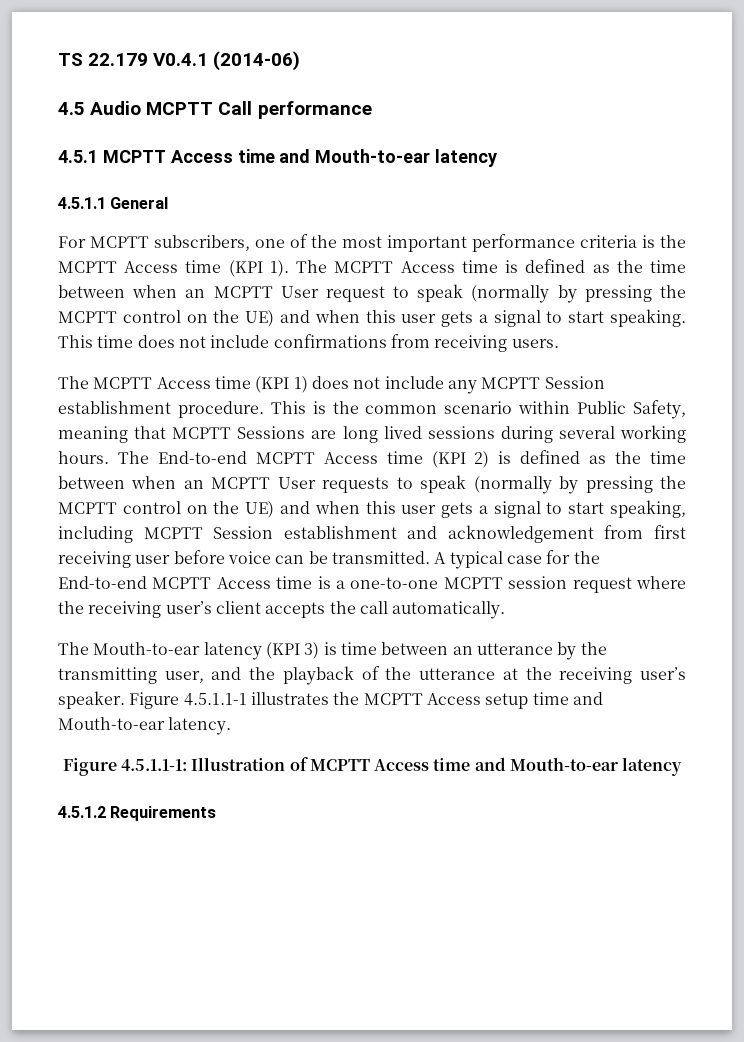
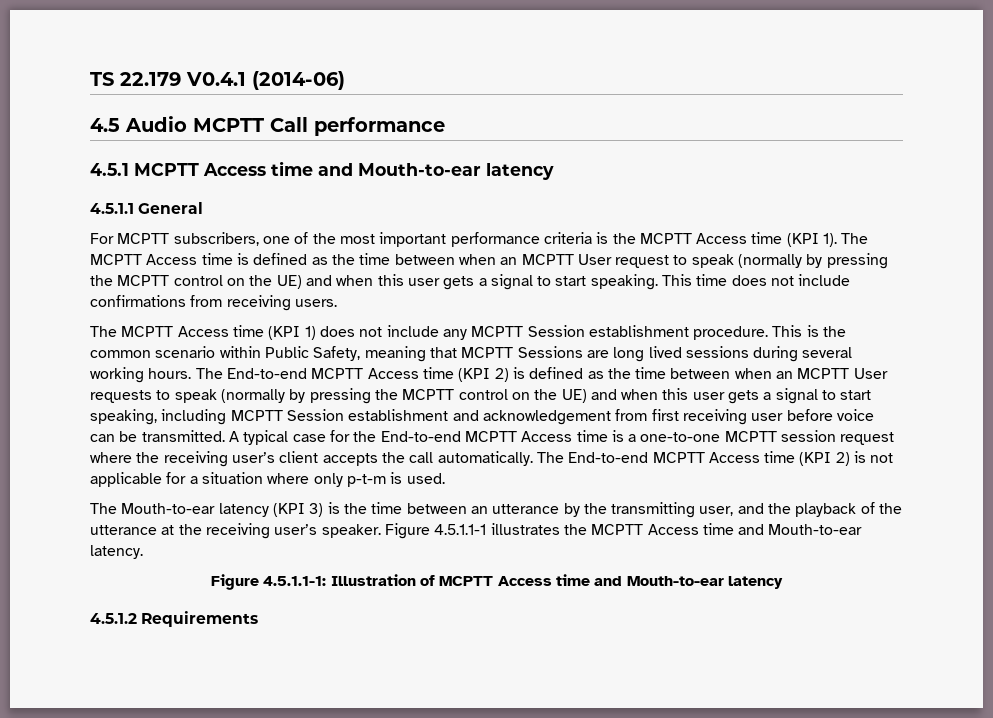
(506, 610) none -> [536,451,894,466] [90,472,445,487] The End-to-end MCPTT Access time (KPI 2) is not applicable for a situation where only p-t-m is used.
(337, 648) none -> [343,503,367,514] the
[485,693,529,709] setup -> (699, 529) none

